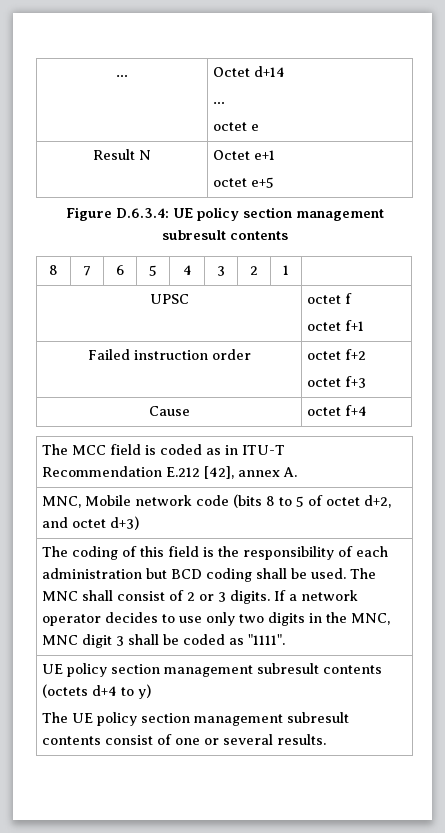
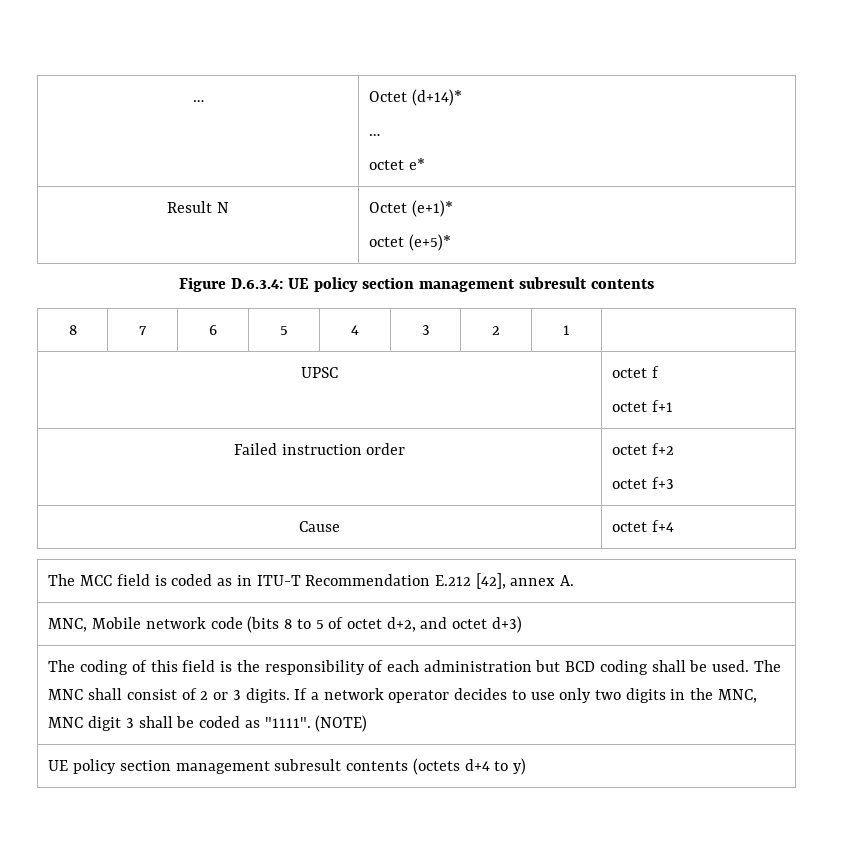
[254,66,286,77] d+14 -> [412,89,463,106] (d+14)*
[251,124,260,131] e -> [409,158,426,170] e*
[254,150,276,160] [213,177,275,188] e+1 // octet e+5 -> [412,200,454,217] [369,234,452,251] (e+1)* // octet (e+5)*
(286, 639) none -> [315,715,368,732] (NOTE)
[42,712,350,726] [42,734,327,745] // The UE policy section management subresult contents consist of one or several results. -> (526, 766) none

